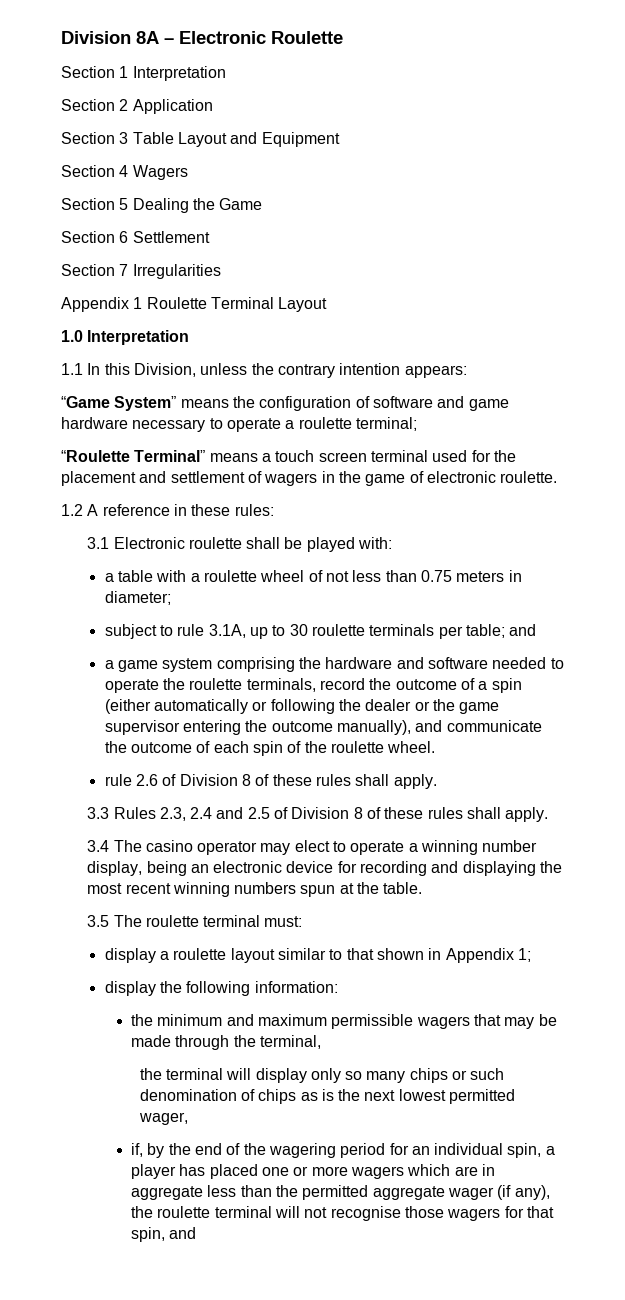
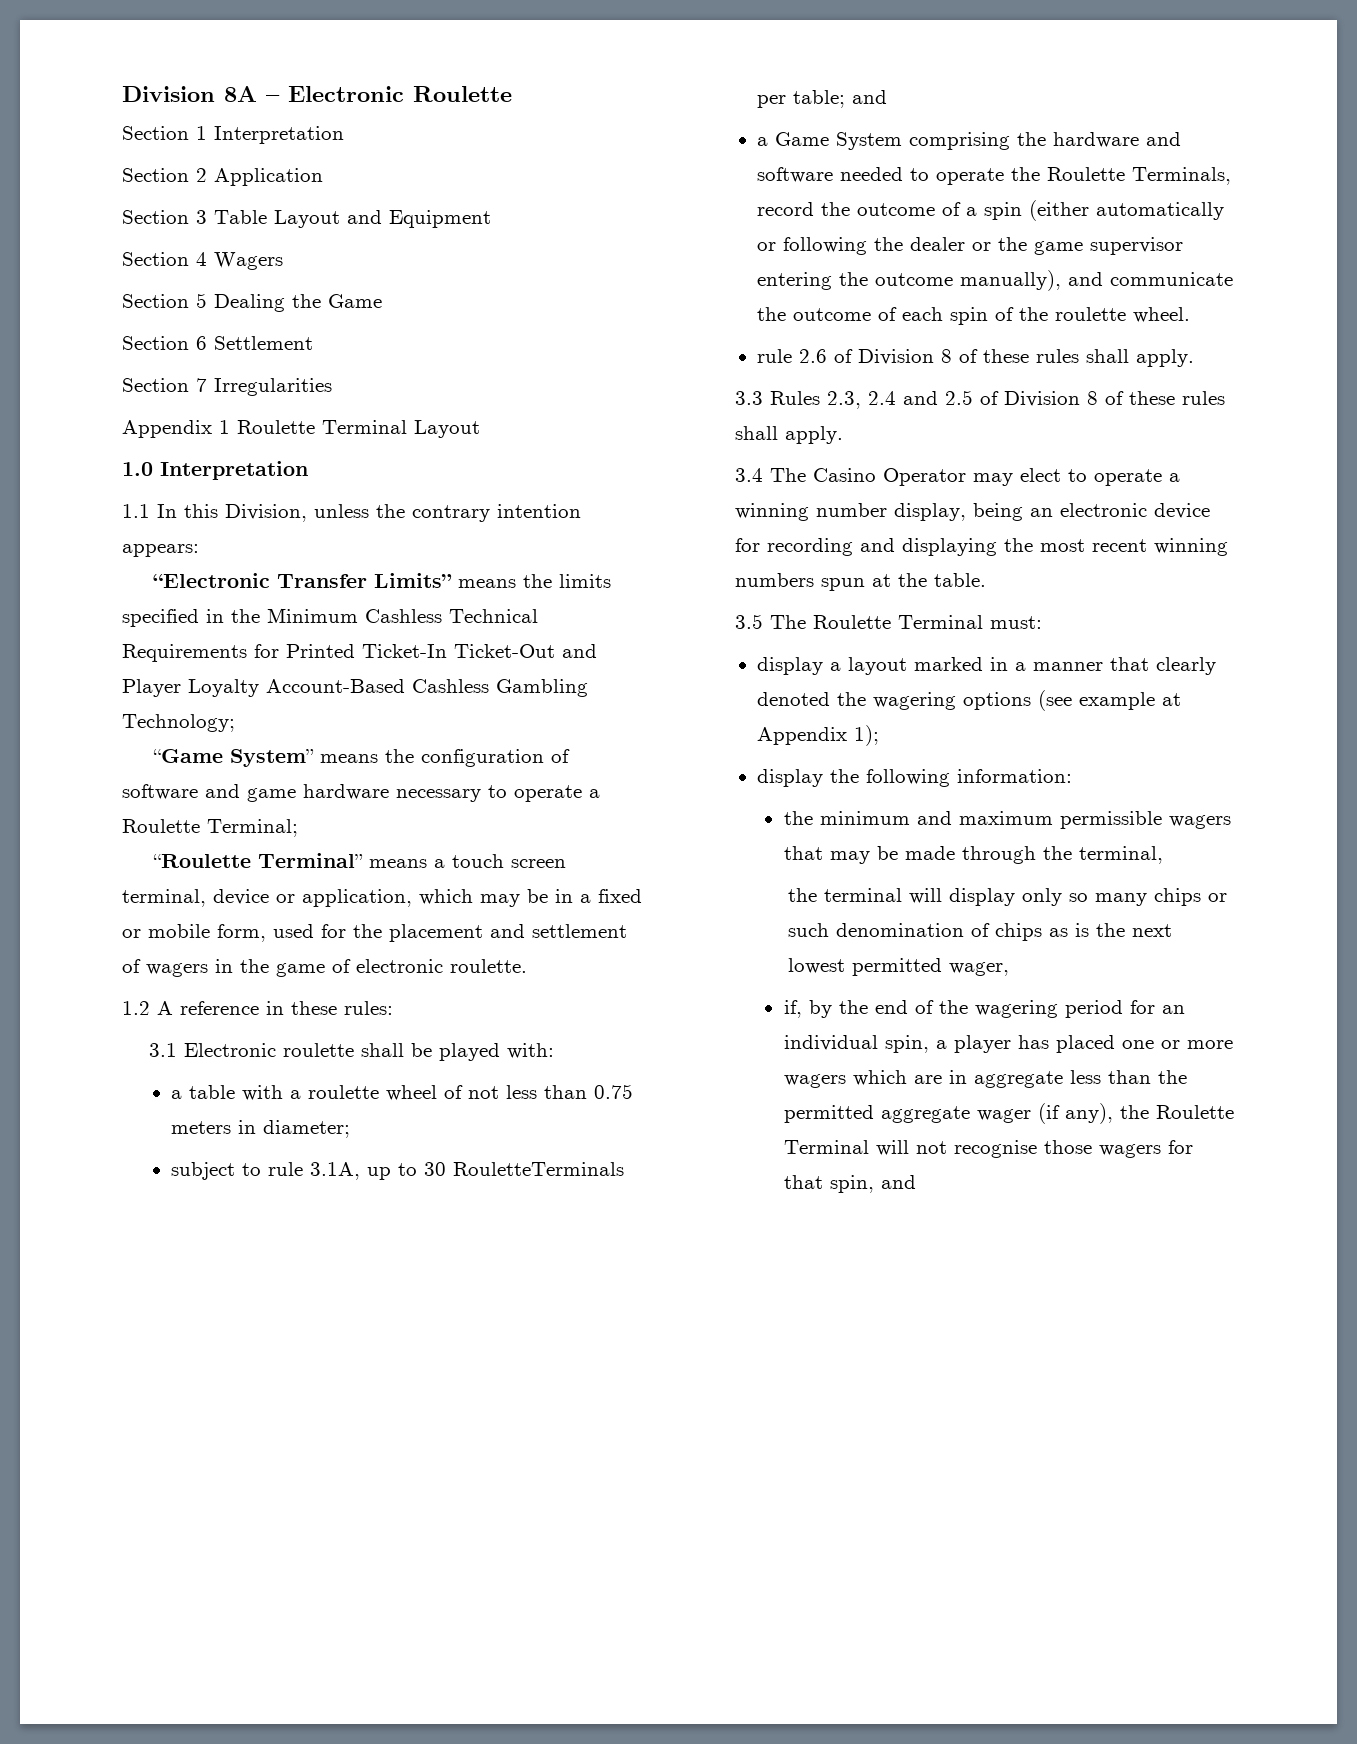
(467, 371) none -> [152,573,611,588] [122,608,538,627] [122,644,597,662] [122,679,588,697] [122,714,235,732] // “Electronic Transfer Limits” means the limits specified in the Minimum Cashless Technical Requirements for Printed Ticket-In Ticket-Out and Player Loyalty Account-Based Cashless Gambling Technology;
[298,417,417,431] roulette terminal; -> [122,819,298,837] Roulette Terminal;
[370,450,428,462] terminal -> [122,889,642,907] [122,924,266,942] terminal, device or application, which may be in a fixed or mobile form,
[312,624,435,636] roulette terminals -> [453,1162,625,1176] RouletteTerminals
[118,658,213,672] game system -> [775,132,903,150] Game System
[189,678,316,692] roulette terminals, -> [1047,167,1232,185] Roulette Terminals,
[145,840,258,855] casino operator -> [812,468,966,486] Casino Operator
[145,915,261,927] roulette terminal -> [812,615,983,629] Roulette Terminal
[173,948,531,963] roulette layout similar to that shown in Appendix 1; -> [848,657,1217,675] [757,690,1182,711] [757,725,880,746] layout marked in a manner that clearly denoted the wagering options (see example at Appendix 1);
[157,1206,272,1218] roulette terminal -> [1155,1105,1234,1119] [783,1140,869,1154] Roulette Terminal

